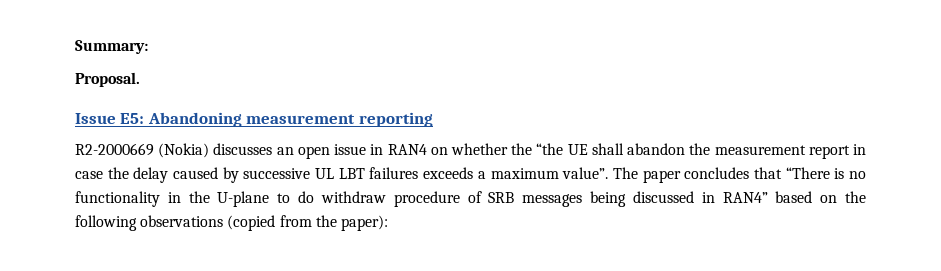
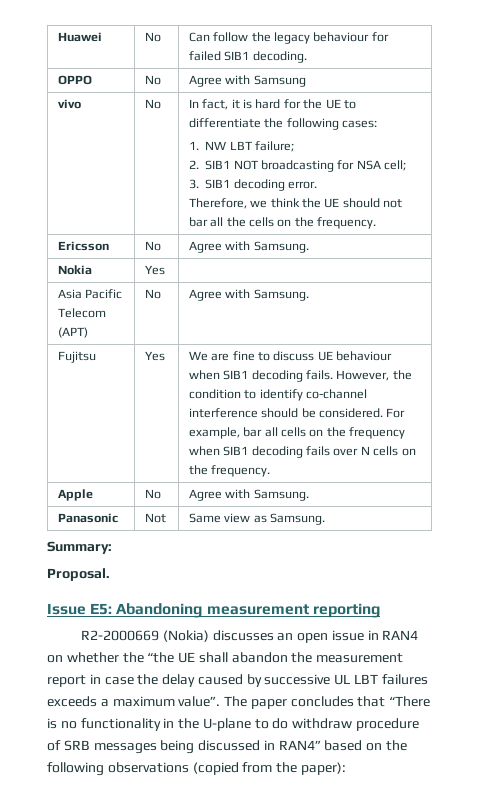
(75, 47) none -> [57,32,102,42] [144,32,161,42] [188,32,389,44] [188,51,307,63] [57,75,92,85] [144,75,161,85] [188,75,306,87] [57,99,81,109] [144,99,161,109] [188,99,356,110] [188,118,378,130] [188,141,294,152] [188,160,407,172] [188,179,317,191] [188,198,403,209] [188,217,377,229] [57,241,109,251] [144,241,161,251] [188,241,309,253] [57,265,92,275] [144,265,165,275] [57,289,123,299] [57,308,106,318] [57,327,88,338] [144,289,161,299] [188,289,309,301] [57,351,96,363] [144,351,165,361] [188,351,393,361] [188,370,412,382] [188,389,368,401] [188,408,406,418] [188,427,406,439] [188,446,416,458] [188,465,271,477] [57,489,93,501] [144,489,161,499] [188,489,309,501] [57,513,118,523] [144,513,166,523] [188,513,326,525] Huawei | No | Can follow the legacy behaviour for failed SIB1 decoding. // OPPO | No | Agree with Samsung // vivo | No | In fact, it is hard for the UE to differentiate the following cases: // 1. NW LBT failure; // 2. SIB1 NOT broadcasting for NSA cell; // 3. SIB1 decoding error. // Therefore, we think the UE should not bar all the cells on the frequency. // Ericsson | No | Agree with Samsung. // Nokia | Yes | // Asia Pacific Telecom (APT) | No | Agree with Samsung. // Fujitsu | Yes | We are fine to discuss UE behaviour when SIB1 decoding fails. However, the condition to identify co-channel interference should be considered. For example, bar all cells on the frequency when SIB1 decoding fails over N cells on the frequency. // Apple | No | Agree with Samsung. // Panasonic | Not | Same view as Samsung. //

